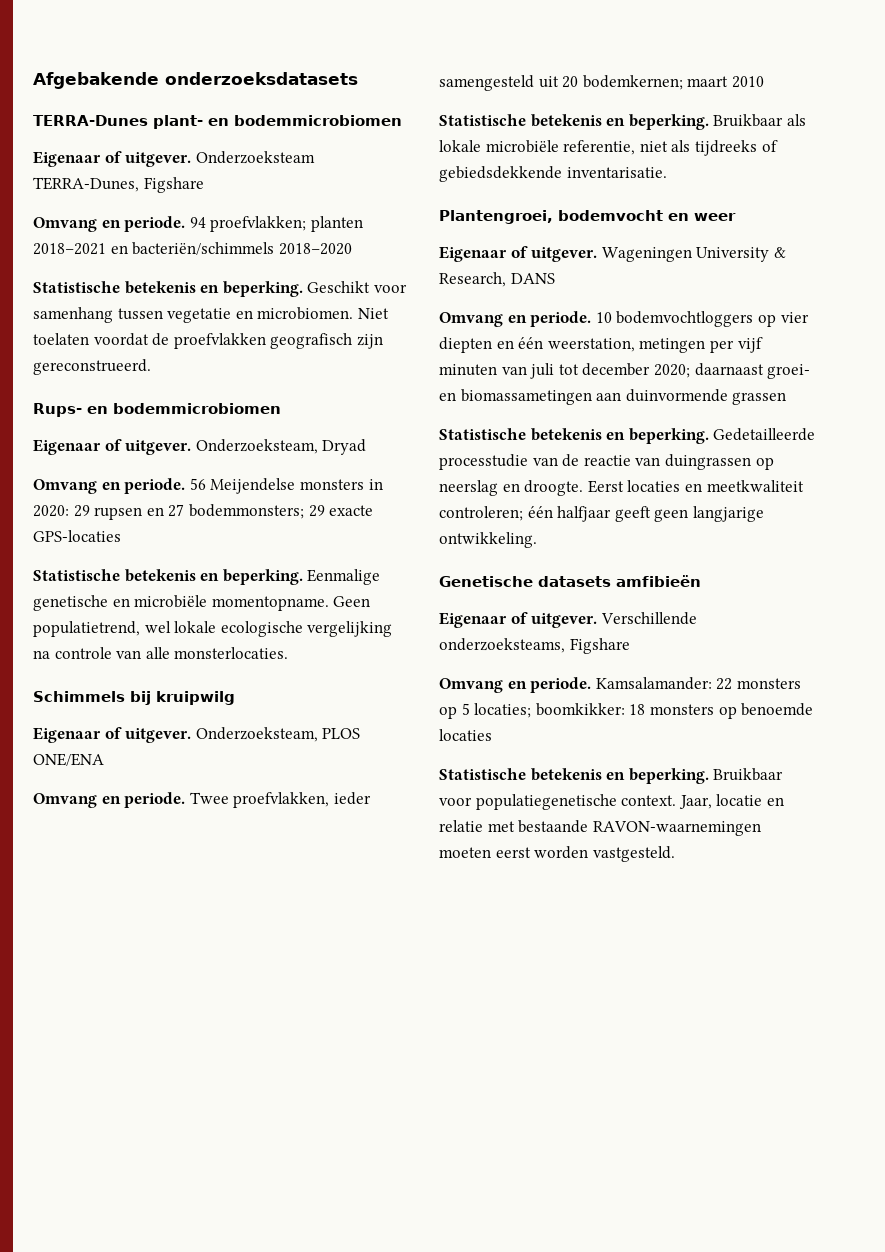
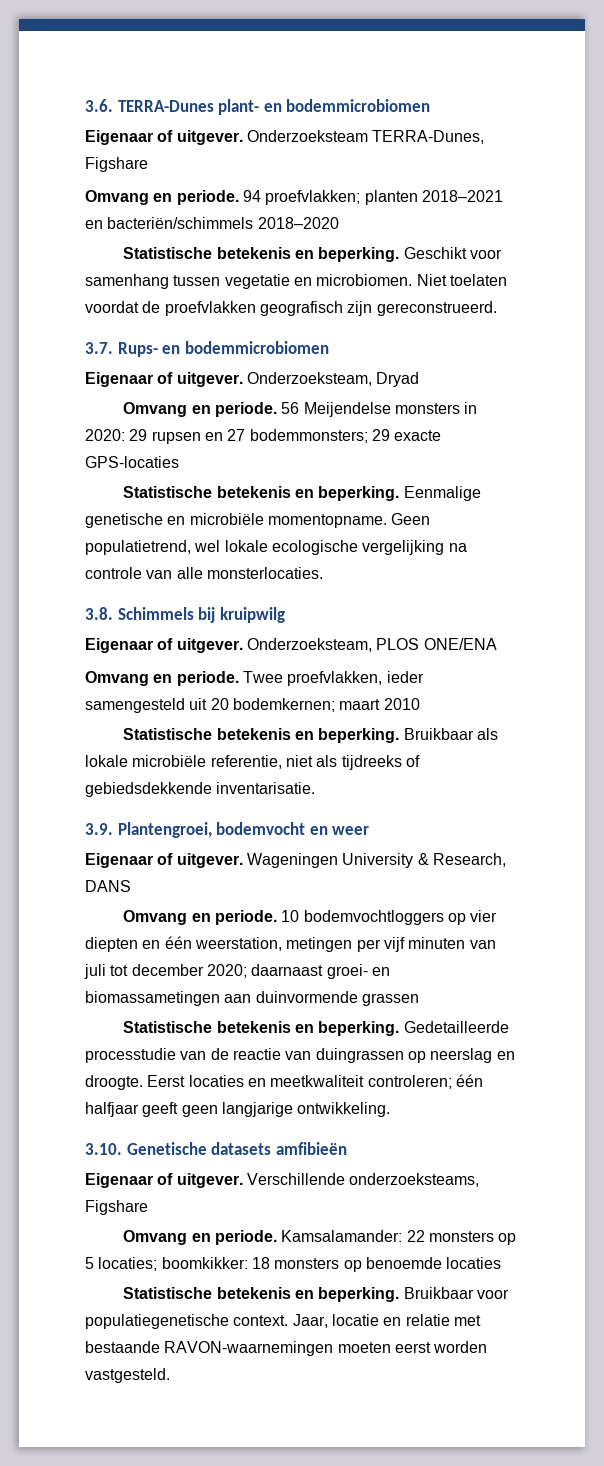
[33,72,358,89] Afgebakende onderzoeksdatasets // -> [85,99,113,112] 3.6.
(151, 367) none -> [85,342,113,354] 3.7.
(289, 653) none -> [85,607,113,620] 3.8.
(667, 172) none -> [85,823,113,835] 3.9.
(537, 540) none -> [85,1143,122,1155] 3.10.

